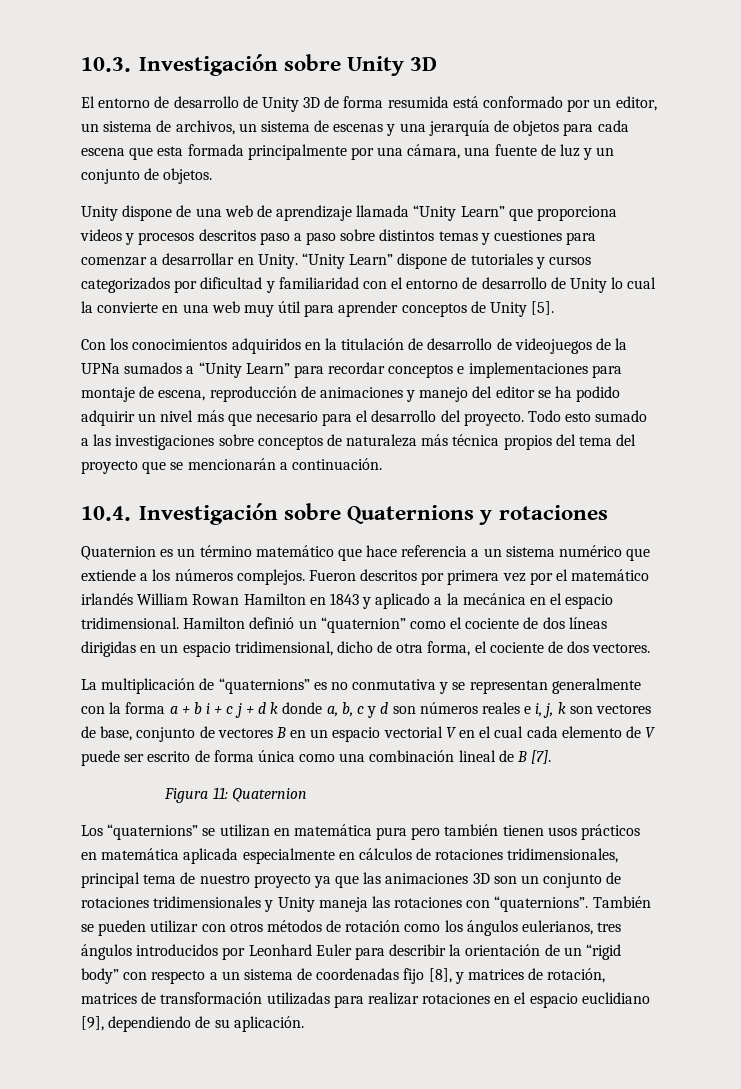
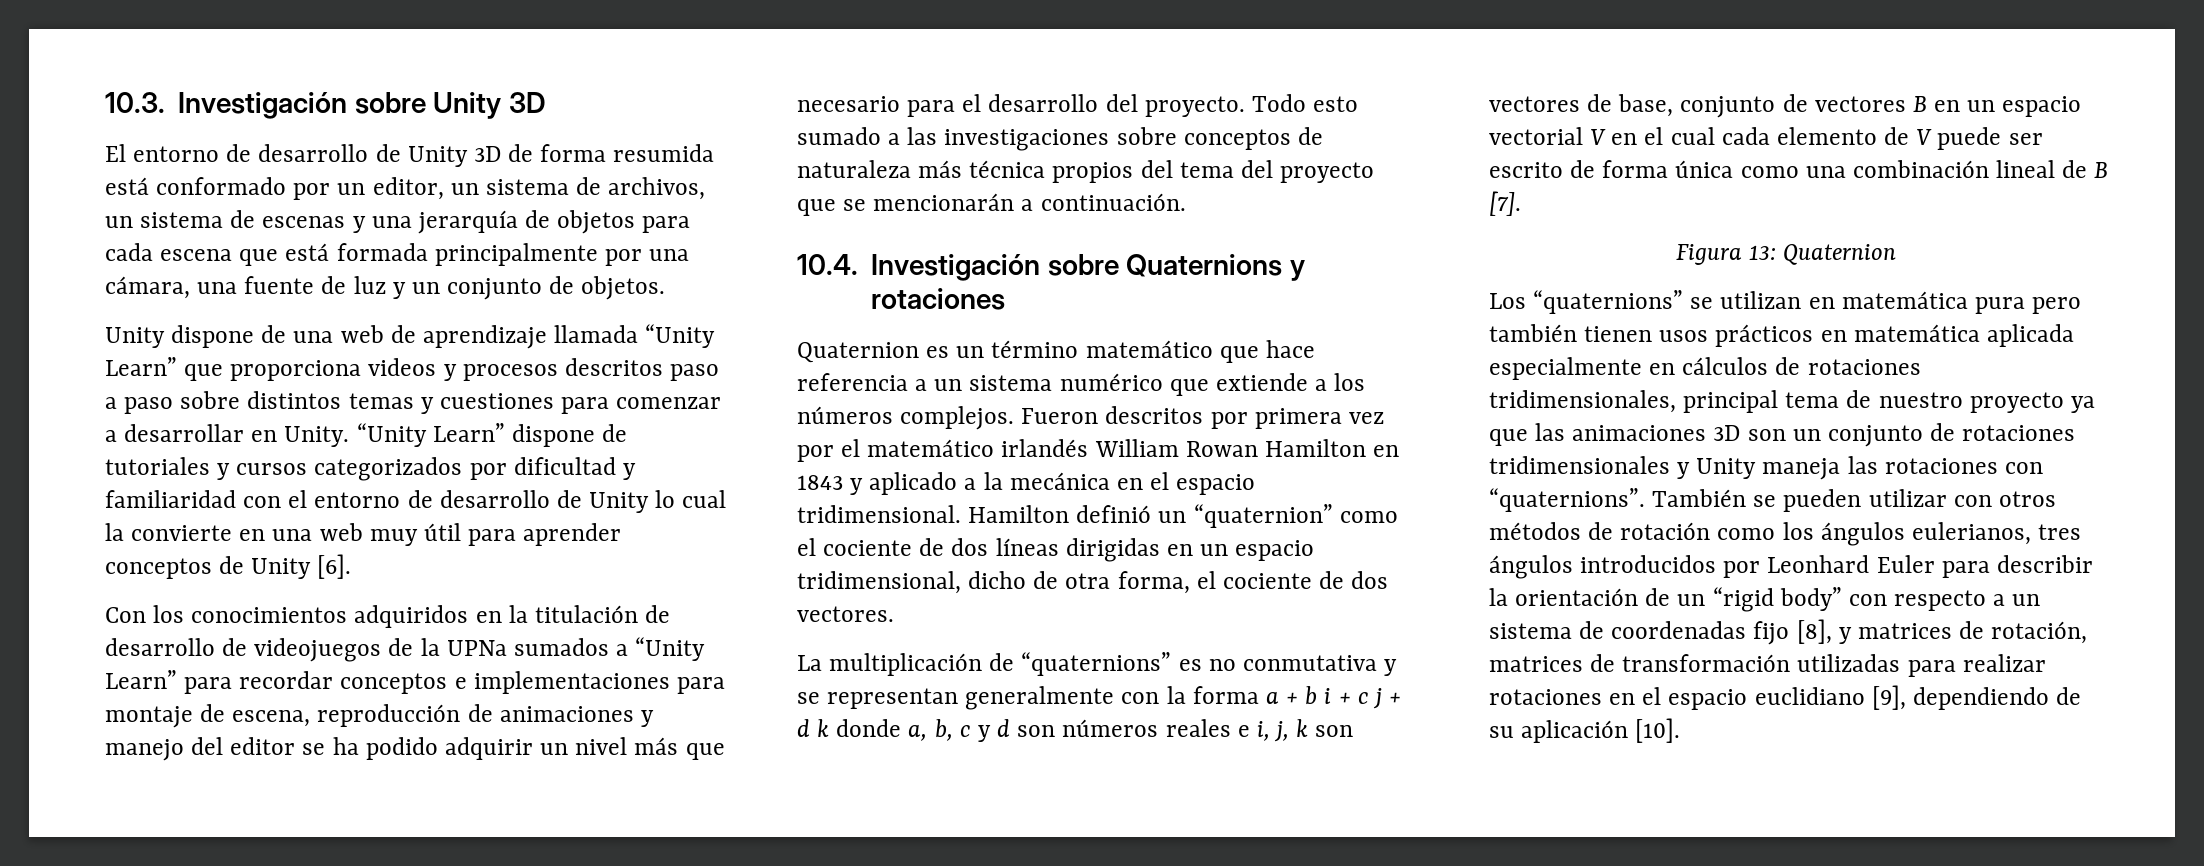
[157,146,184,156] esta -> [285,243,330,261] está
[531,301,555,315] [5]. -> [317,554,352,579] [6].
[212,787,228,799] 11: -> [1749,245,1777,260] 13:
[233,1016,304,1032] aplicación. -> [1521,718,1681,743] aplicación [10].

